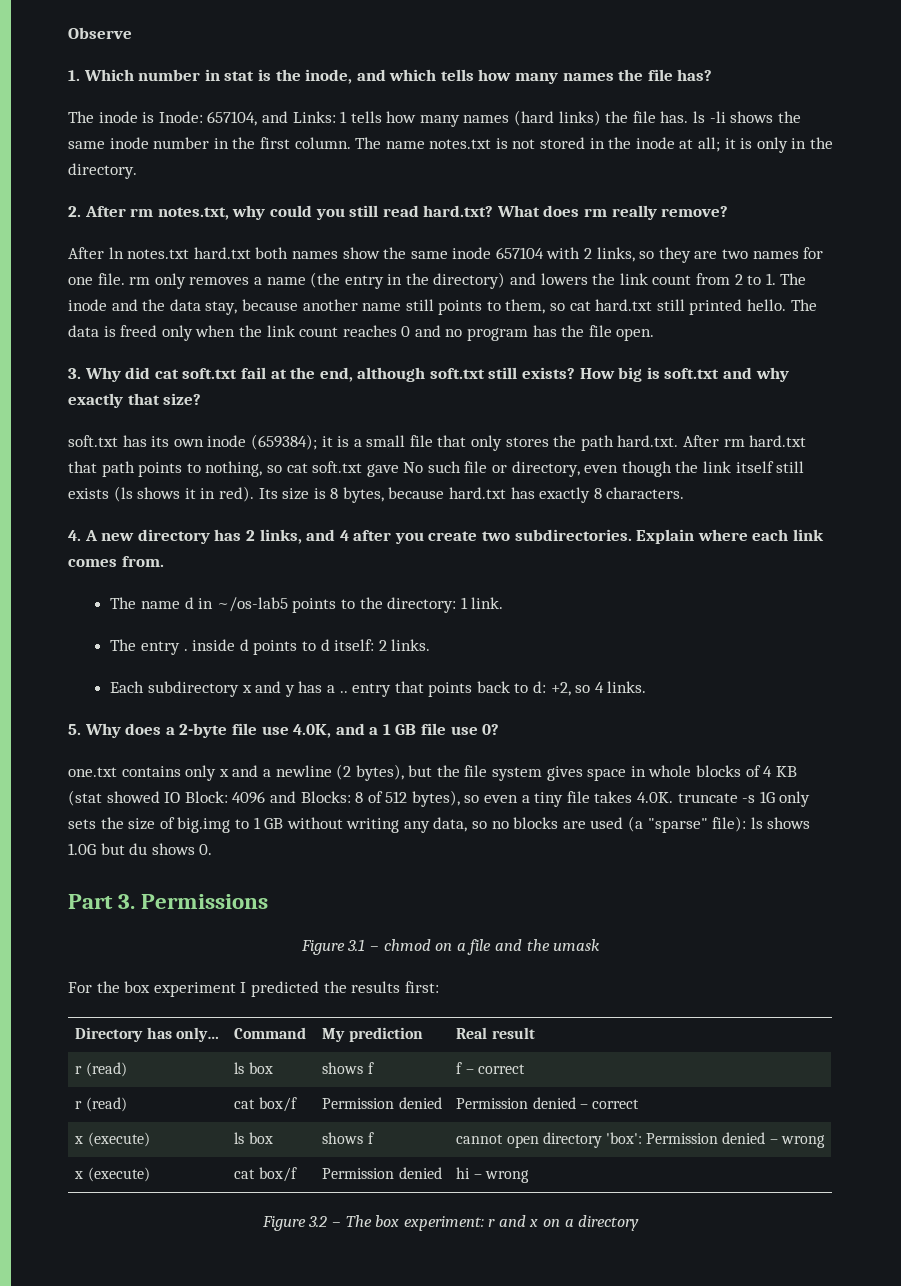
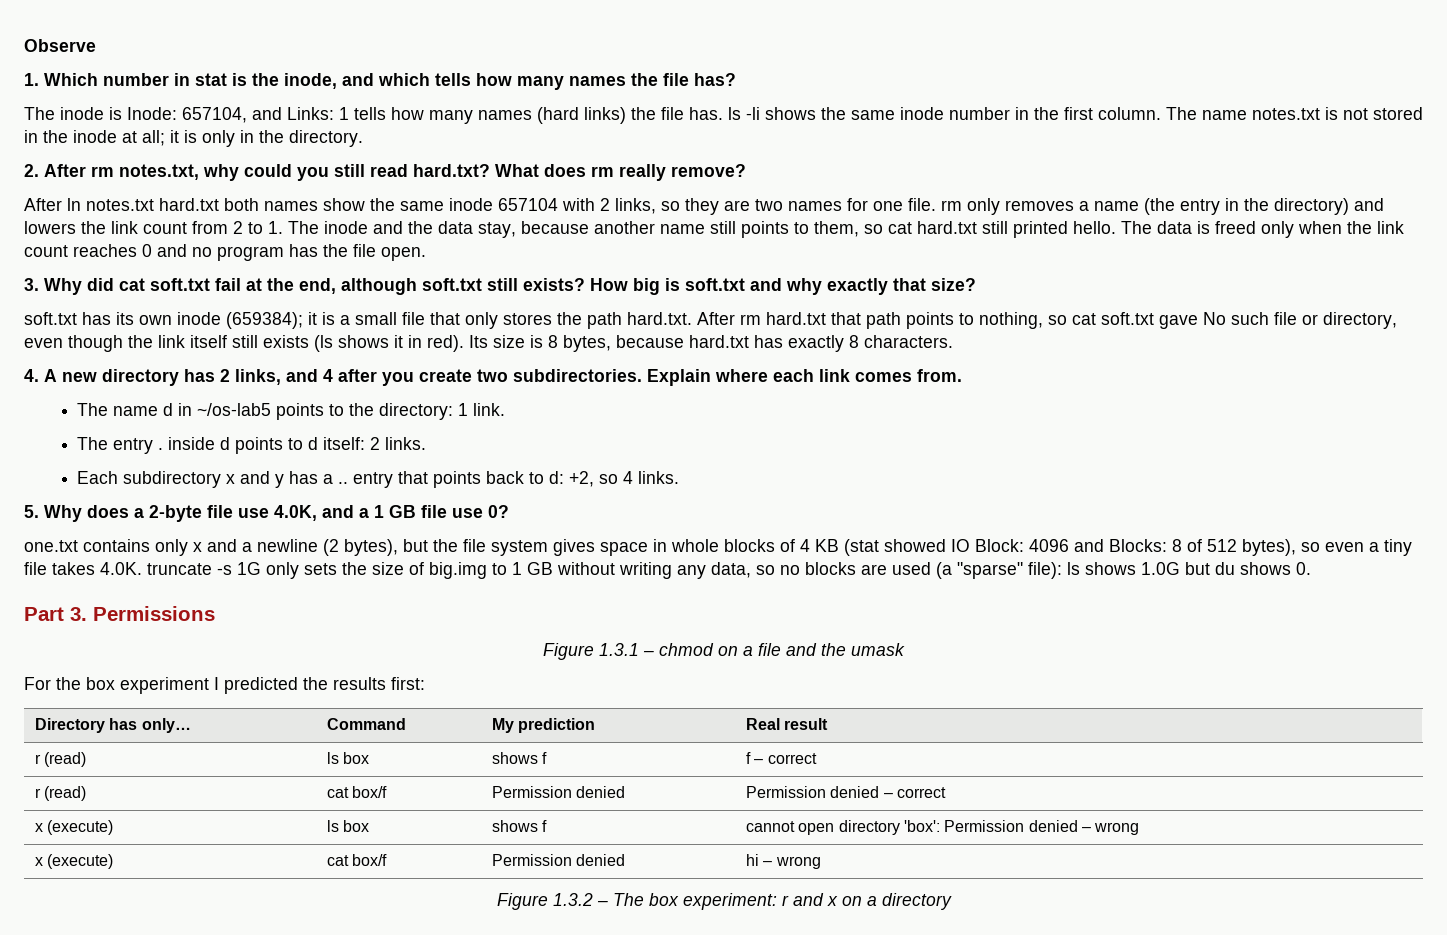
[347,939,366,951] 3.1 -> [599,643,639,656] 1.3.1
[308,1216,328,1227] 3.2 -> [552,893,593,906] 1.3.2

